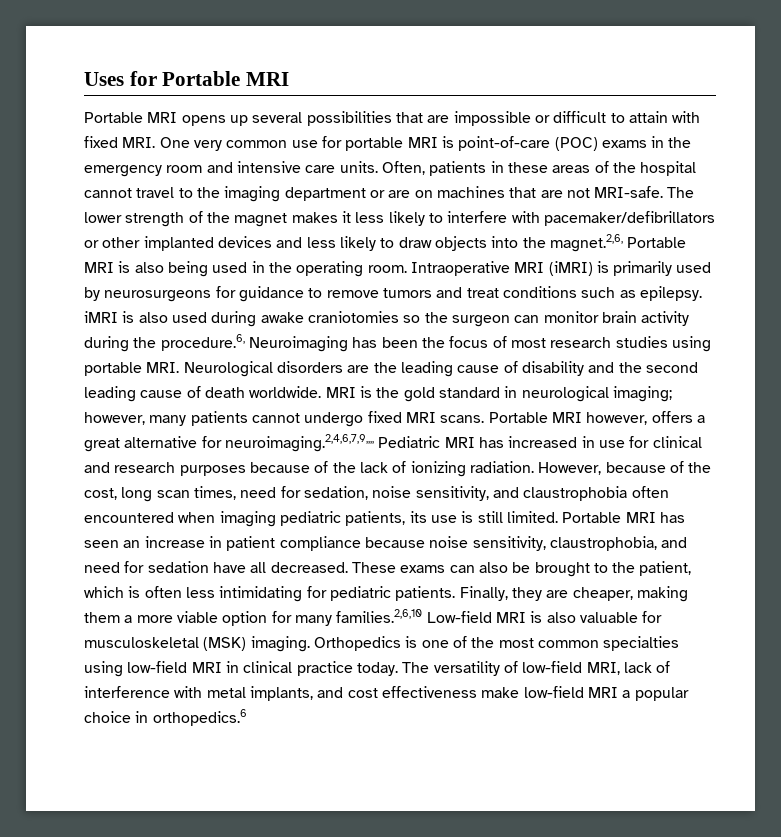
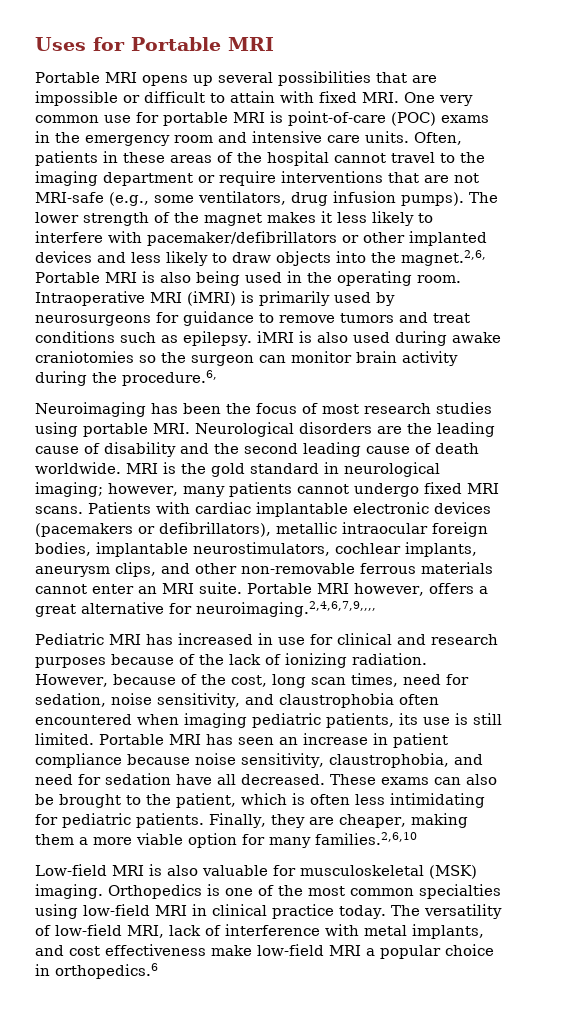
[388,186,664,198] are on machines that are not MRI-safe. -> [219,171,479,186] [35,191,464,206] require interventions that are not MRI-safe (e.g., some ventilators, drug infusion pumps).
(245, 342) none -> (217, 378) //
(485, 419) none -> [88,502,491,517] [35,522,488,537] [35,542,477,557] [35,562,493,577] [35,582,242,594] Patients with cardiac implantable electronic devices (pacemakers or defibrillators), metallic intraocular foreign bodies, implantable neurostimulators, cochlear implants, aneurysm clips, and other non-removable ferrous materials cannot enter an MRI suite.
(374, 443) none -> (376, 609) //
(423, 616) none -> (417, 838) //

